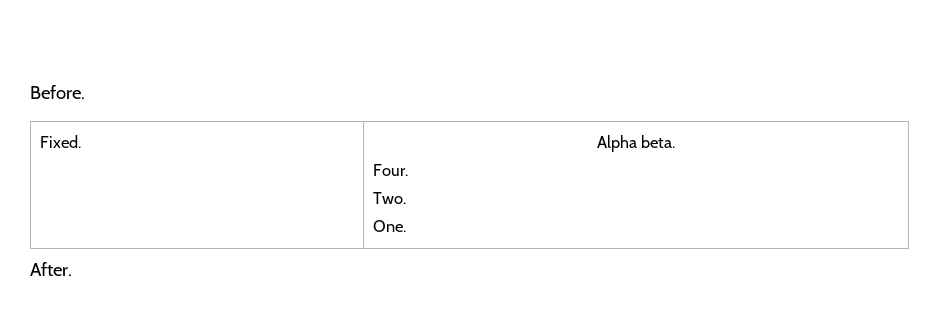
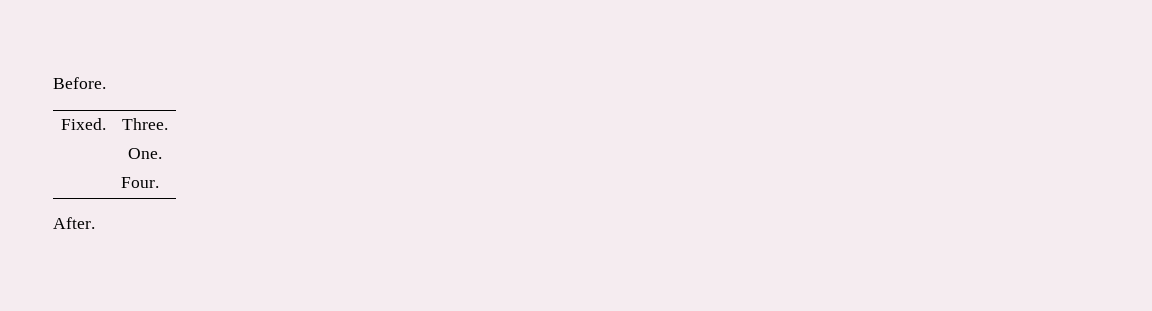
[596,135,676,152] Alpha beta. -> [121,118,168,130] [127,148,162,159] Three. // One.
[372,192,406,204] [372,220,406,232] // Two. // One. -> (159, 182) none

